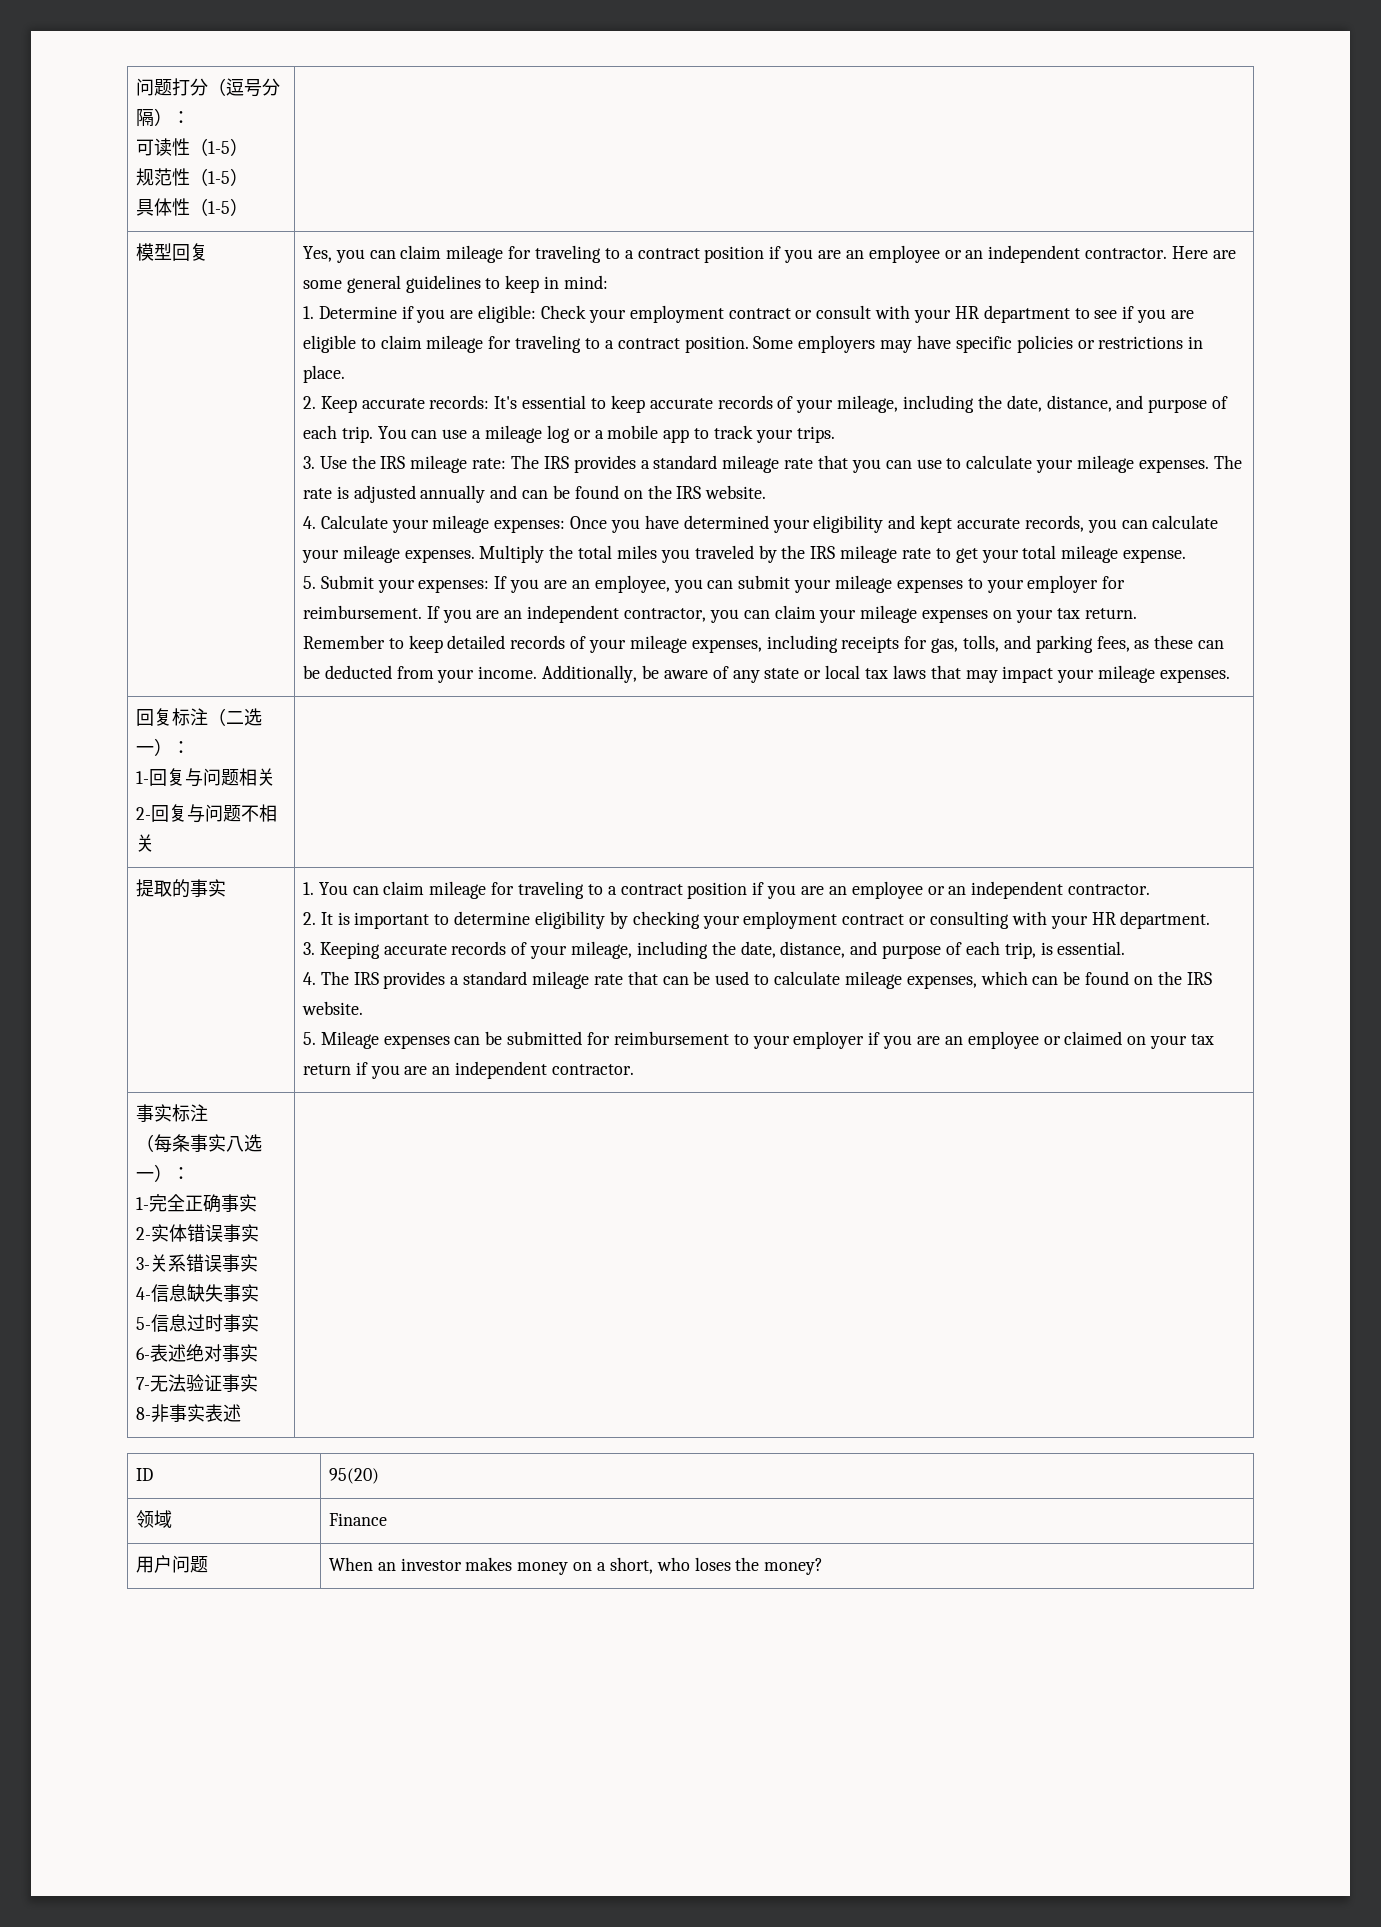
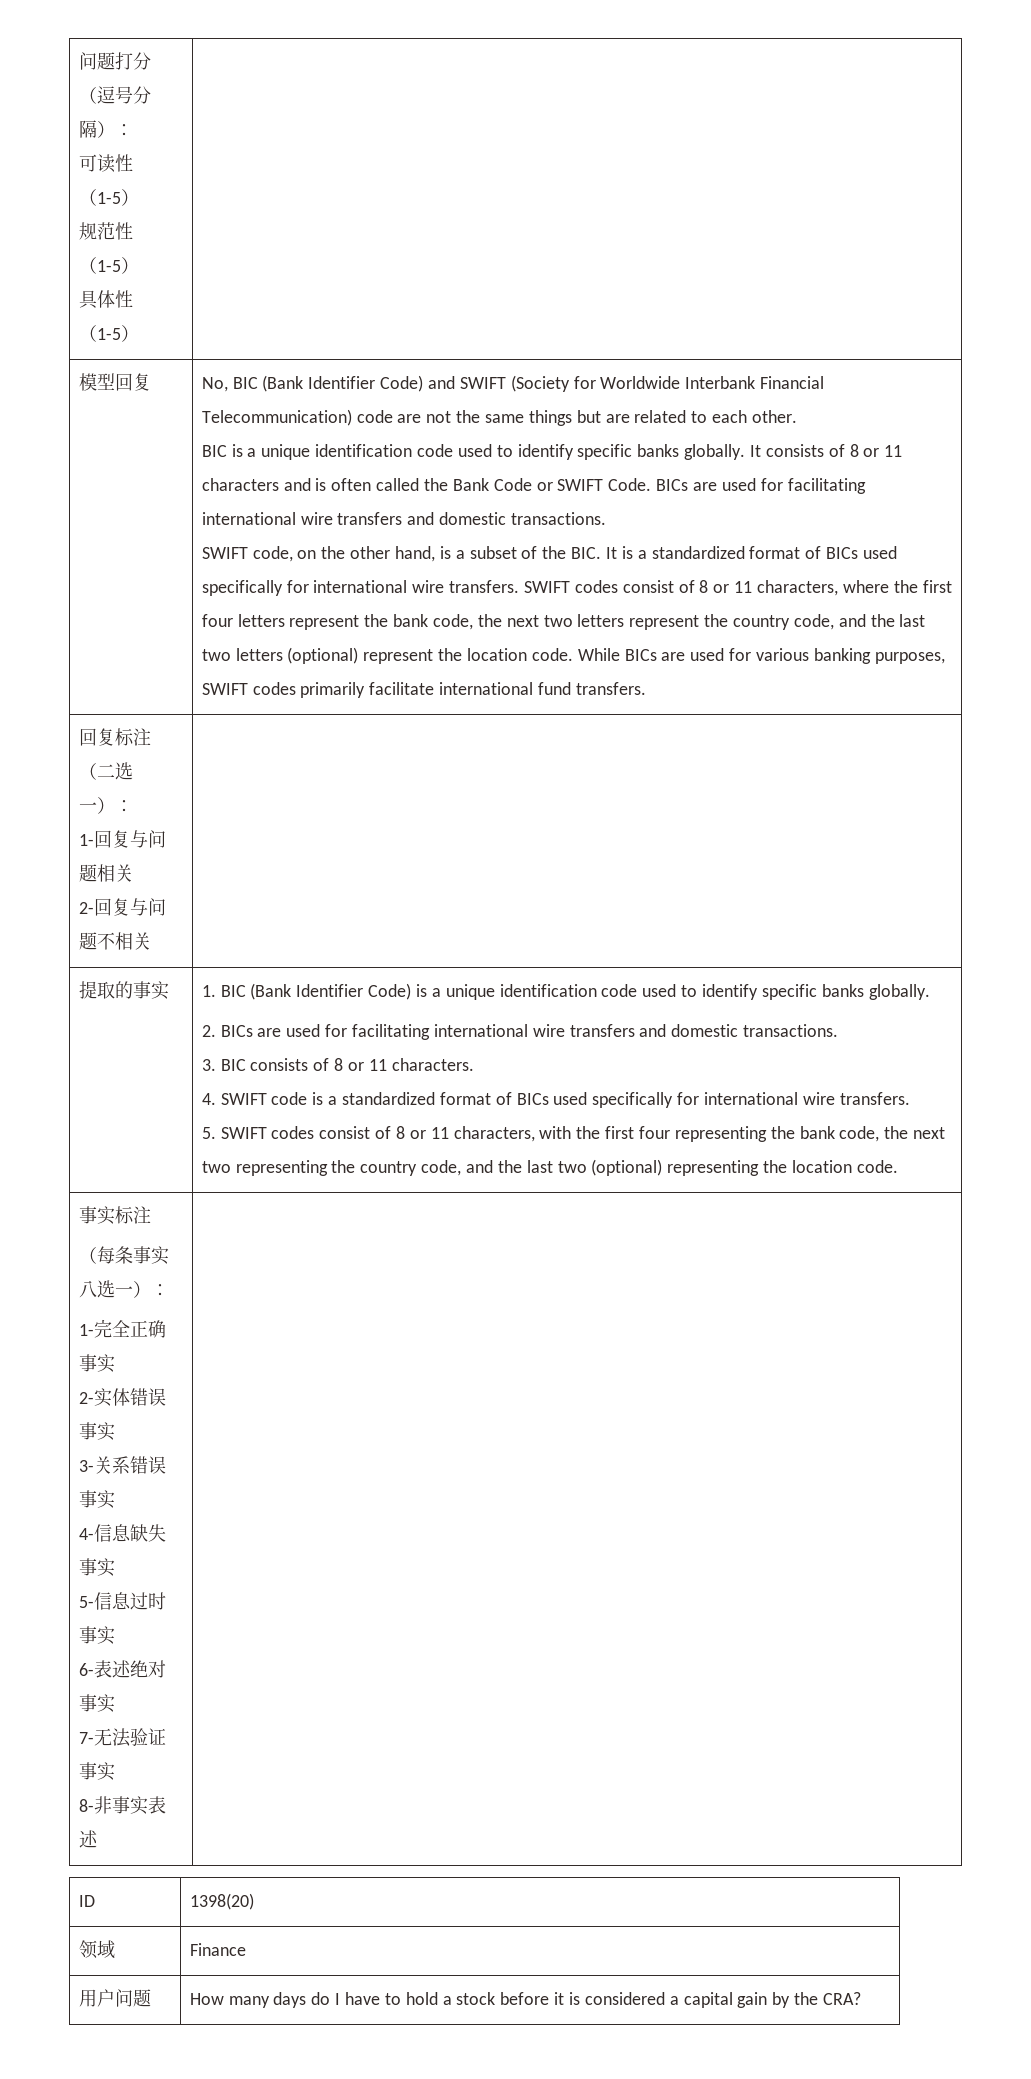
[302,245,1236,263] [302,275,609,293] [302,305,1195,323] [302,335,1204,353] [302,365,345,383] [302,395,1229,413] [302,425,835,443] [302,455,1242,473] [302,485,767,503] [302,515,1219,533] [301,545,1187,563] [302,575,1126,593] [302,605,1137,623] [302,635,1225,653] [302,665,1231,683] Yes, you can claim mileage for traveling to a contract position if you are an employee or an independent contractor. Here are some general guidelines to keep in mind: // 1. Determine if you are eligible: Check your employment contract or consult with your HR department to see if you are eligible to claim mileage for traveling to a contract position. Some employers may have specific policies or restrictions in place. // 2. Keep accurate records: It's essential to keep accurate records of your mileage, including the date, distance, and purpose of each trip. You can use a mileage log or a mobile app to track your trips. // 3. Use the IRS mileage rate: The IRS provides a standard mileage rate that you can use to calculate your mileage expenses. The rate is adjusted annually and can be found on the IRS website. // 4. Calculate your mileage expenses: Once you have determined your eligibility and kept accurate records, you can calculate your mileage expenses. Multiply the total miles you traveled by the IRS mileage rate to get your total mileage expense. // 5. Submit your expenses: If you are an employee, you can submit your mileage expenses to your employer for reimbursement. If you are an independent contractor, you can claim your mileage expenses on your tax return. // Remember to keep detailed records of your mileage expenses, including receipts for gas, tolls, and parking fees, as these can be deducted from your income. Additionally, be aware of any state or local tax laws that may impact your mileage expenses. -> [201,375,825,392] [201,409,797,426] [201,444,903,460] [201,478,866,494] [201,512,606,525] [201,546,897,562] [201,580,952,596] [201,614,926,630] [201,647,945,664] [201,682,646,698] No, BIC (Bank Identifier Code) and SWIFT (Society for Worldwide Interbank Financial Telecommunication) code are not the same things but are related to each other. // BIC is a unique identification code used to identify specific banks globally. It consists of 8 or 11 characters and is often called the Bank Code or SWIFT Code. BICs are used for facilitating international wire transfers and domestic transactions. // SWIFT code, on the other hand, is a subset of the BIC. It is a standardized format of BICs used specifically for international wire transfers. SWIFT codes consist of 8 or 11 characters, where the first four letters represent the bank code, the next two letters represent the country code, and the last two letters (optional) represent the location code. While BICs are used for various banking purposes, SWIFT codes primarily facilitate international fund transfers.
[318,881,1151,899] [302,911,1211,929] [302,941,1126,959] [302,971,1212,989] [301,1001,363,1015] [302,1031,1215,1049] [302,1061,635,1079] You can claim mileage for traveling to a contract position if you are an employee or an independent contractor. // 2. It is important to determine eligibility by checking your employment contract or consulting with your HR department. // 3. Keeping accurate records of your mileage, including the date, distance, and purpose of each trip, is essential. // 4. The IRS provides a standard mileage rate that can be used to calculate mileage expenses, which can be found on the IRS website. // 5. Mileage expenses can be submitted for reimbursement to your employer if you are an employee or claimed on your tax return if you are an independent contractor. -> [220,983,930,1000] [201,1024,839,1040] [201,1058,474,1071] [201,1092,910,1108] [201,1126,946,1142] [201,1159,898,1176] BIC (Bank Identifier Code) is a unique identification code used to identify specific banks globally. // 2. BICs are used for facilitating international wire transfers and domestic transactions. // 3. BIC consists of 8 or 11 characters. // 4. SWIFT code is a standardized format of BICs used specifically for international wire transfers. // 5. SWIFT codes consist of 8 or 11 characters, with the first four representing the bank code, the next two representing the country code, and the last two (optional) representing the location code.
[328,1468,379,1484] 95(20) -> [189,1893,254,1910] 1398(20)
[328,1557,824,1575] When an investor makes money on a short, who loses the money? -> [189,1992,861,2008] How many days do I have to hold a stock before it is considered a capital gain by the CRA?

